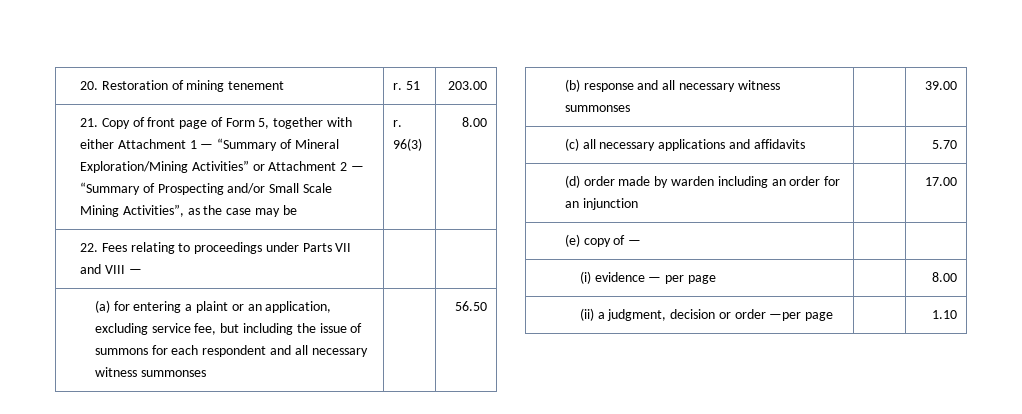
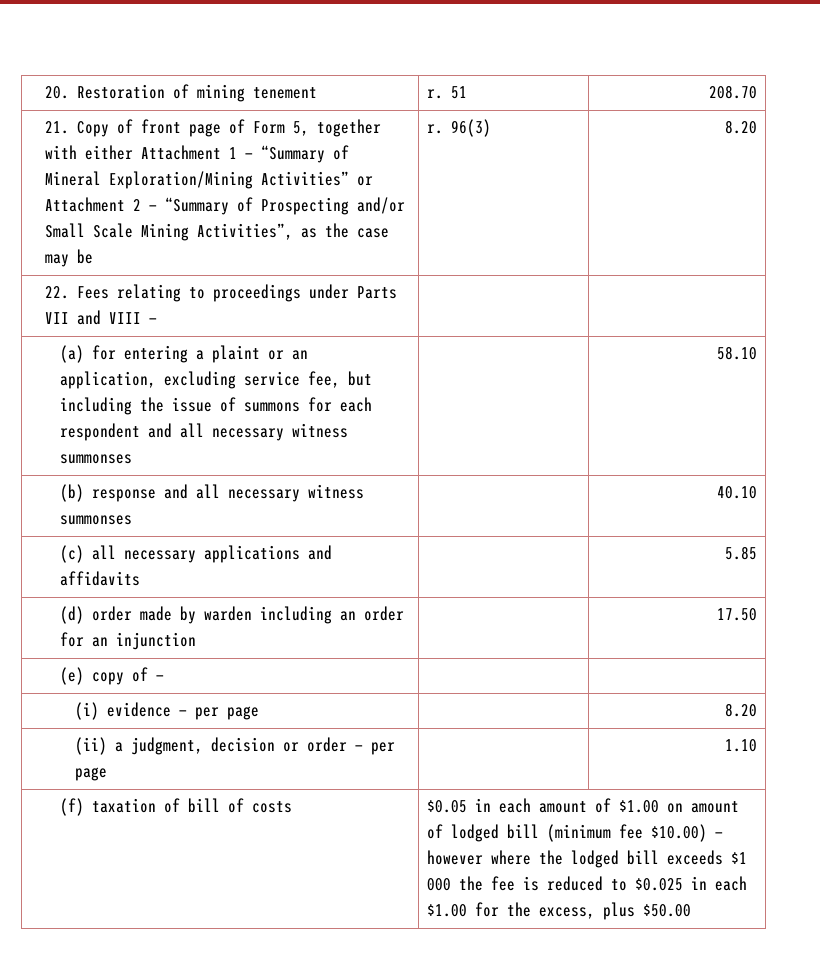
[447,81,487,90] 203.00 -> [709,85,758,99] 208.70
[461,117,487,127] 8.00 -> [725,120,758,134] 8.20
[454,301,487,311] 56.50 -> [717,346,758,360] 58.10
[924,81,957,90] 39.00 -> [717,486,758,499] 40.10
[931,140,957,149] 5.70 -> [725,546,758,560] 5.85
[924,177,957,186] 17.00 -> [717,608,758,621] 17.50
[931,272,957,282] 8.00 -> [725,703,758,717] 8.20
[769,312,802,321] —per -> [354,742,395,755] — per
(957, 314) none -> [59,798,292,816] [426,798,739,813] [426,824,723,842] [426,850,747,868] [426,876,747,891] [426,902,691,920] // (f) taxation of bill of costs | $0.05 in each amount of $1.00 on amount of lodged bill (minimum fee $10.00) — however where the lodged bill exceeds $1 000 the fee is reduced to $0.025 in each $1.00 for the excess, plus $50.00

